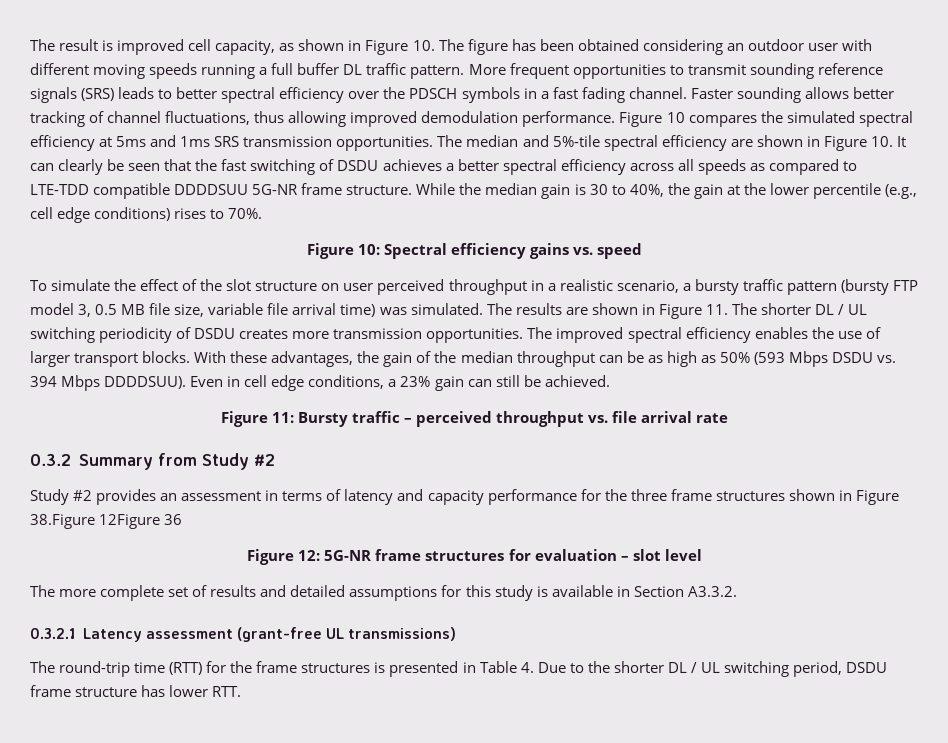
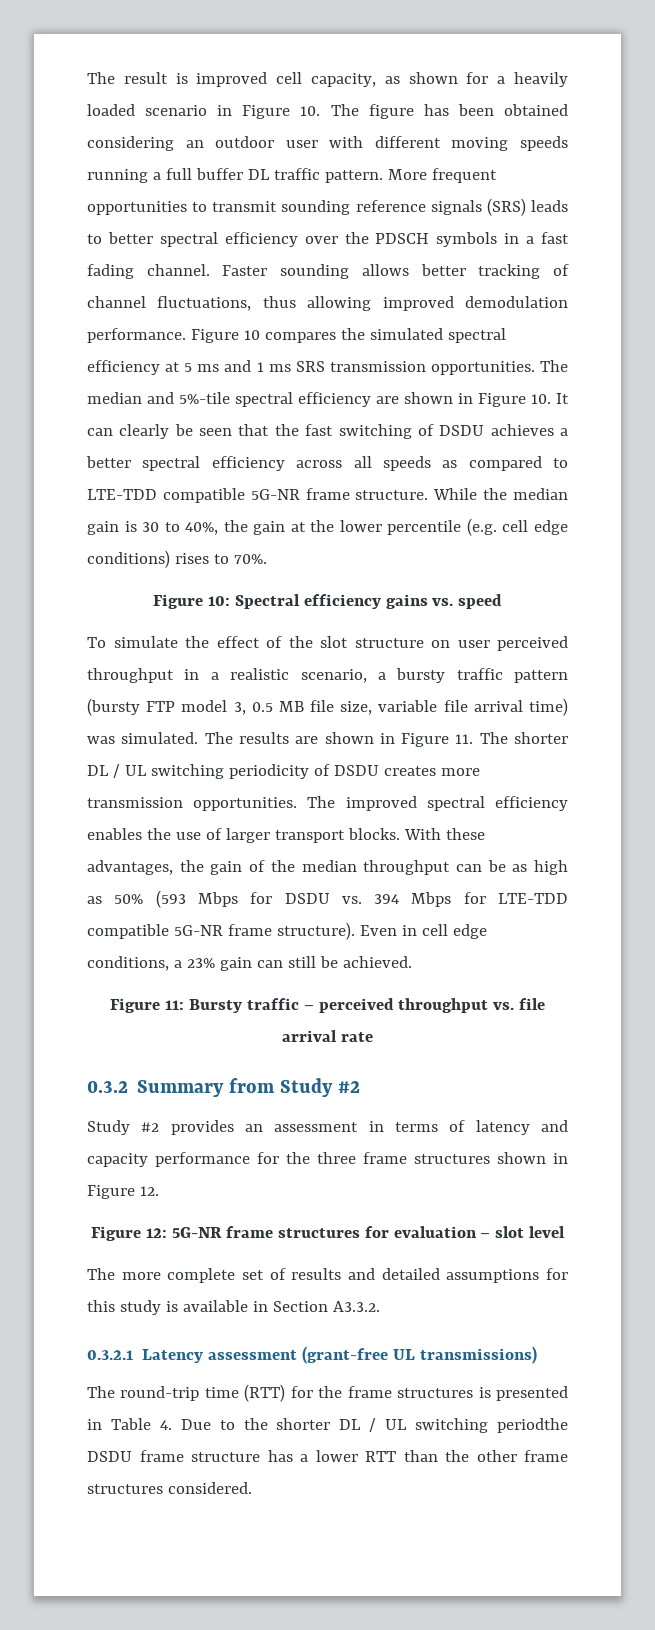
(345, 45) none -> [466,72,568,87] [87,104,208,116] for a heavily loaded scenario
[116,135,211,147] 5ms and 1ms -> [184,360,291,372] 5 ms and 1 ms
[174,184,249,195] DDDDSUU -> (245, 495) none
[884,184,917,199] (e.g., -> [466,518,497,536] (e.g.
(828, 359) none -> [250,892,273,904] for
[104,376,187,389] DDDDSUU). -> [463,892,568,904] [87,922,355,940] for LTE-TDD compatible 5G-NR frame structure).
[30,514,183,529] 38.Figure 12Figure 36 -> [139,1186,159,1196] 12.
[793,661,843,677] period, -> [497,1418,569,1433] periodthe
[169,685,242,697] lower RTT. -> [300,1450,568,1462] [87,1482,252,1494] a lower RTT than the other frame structures considered.

